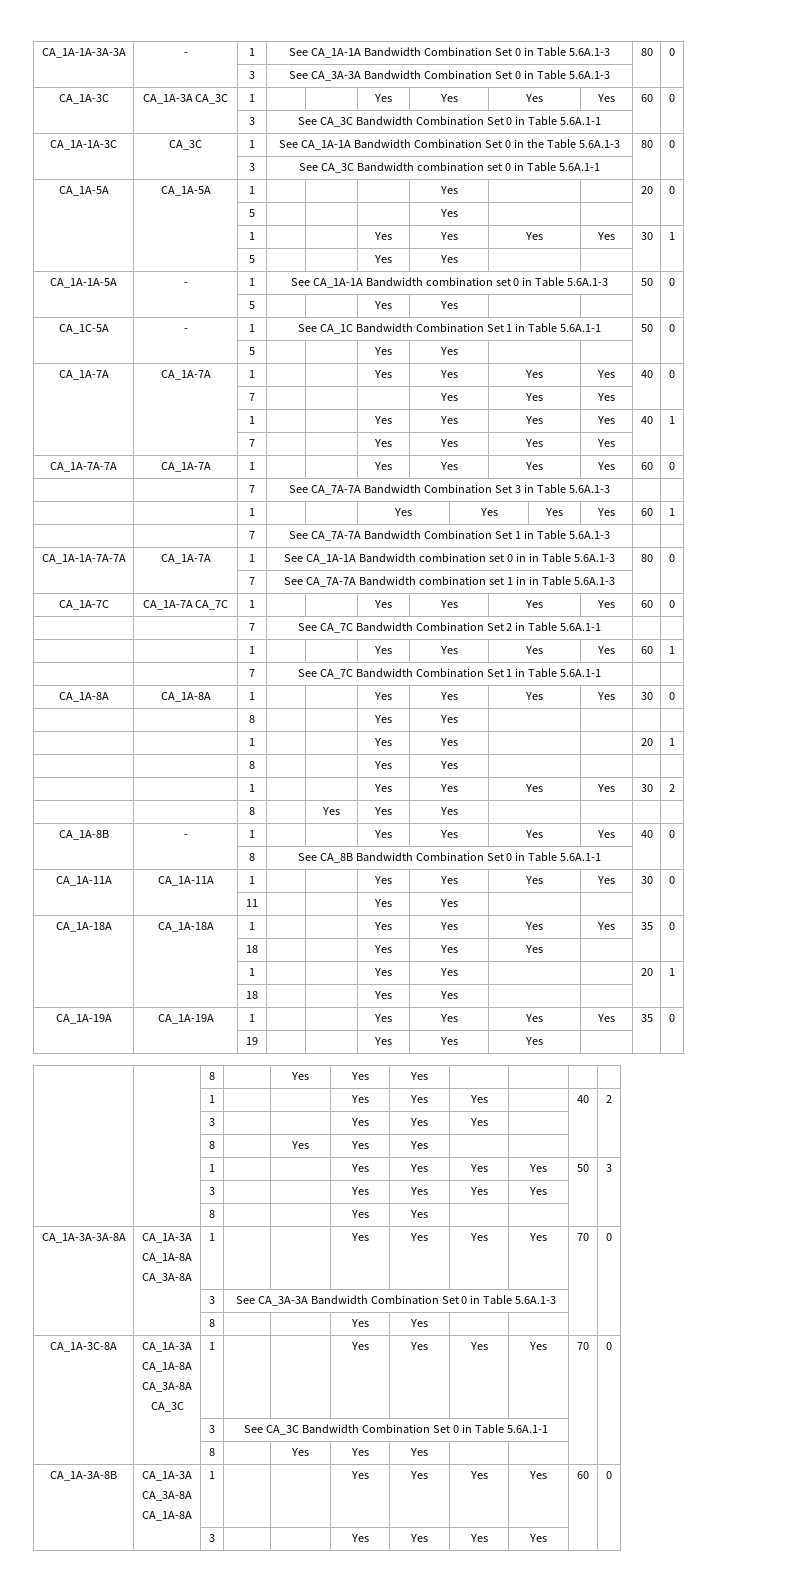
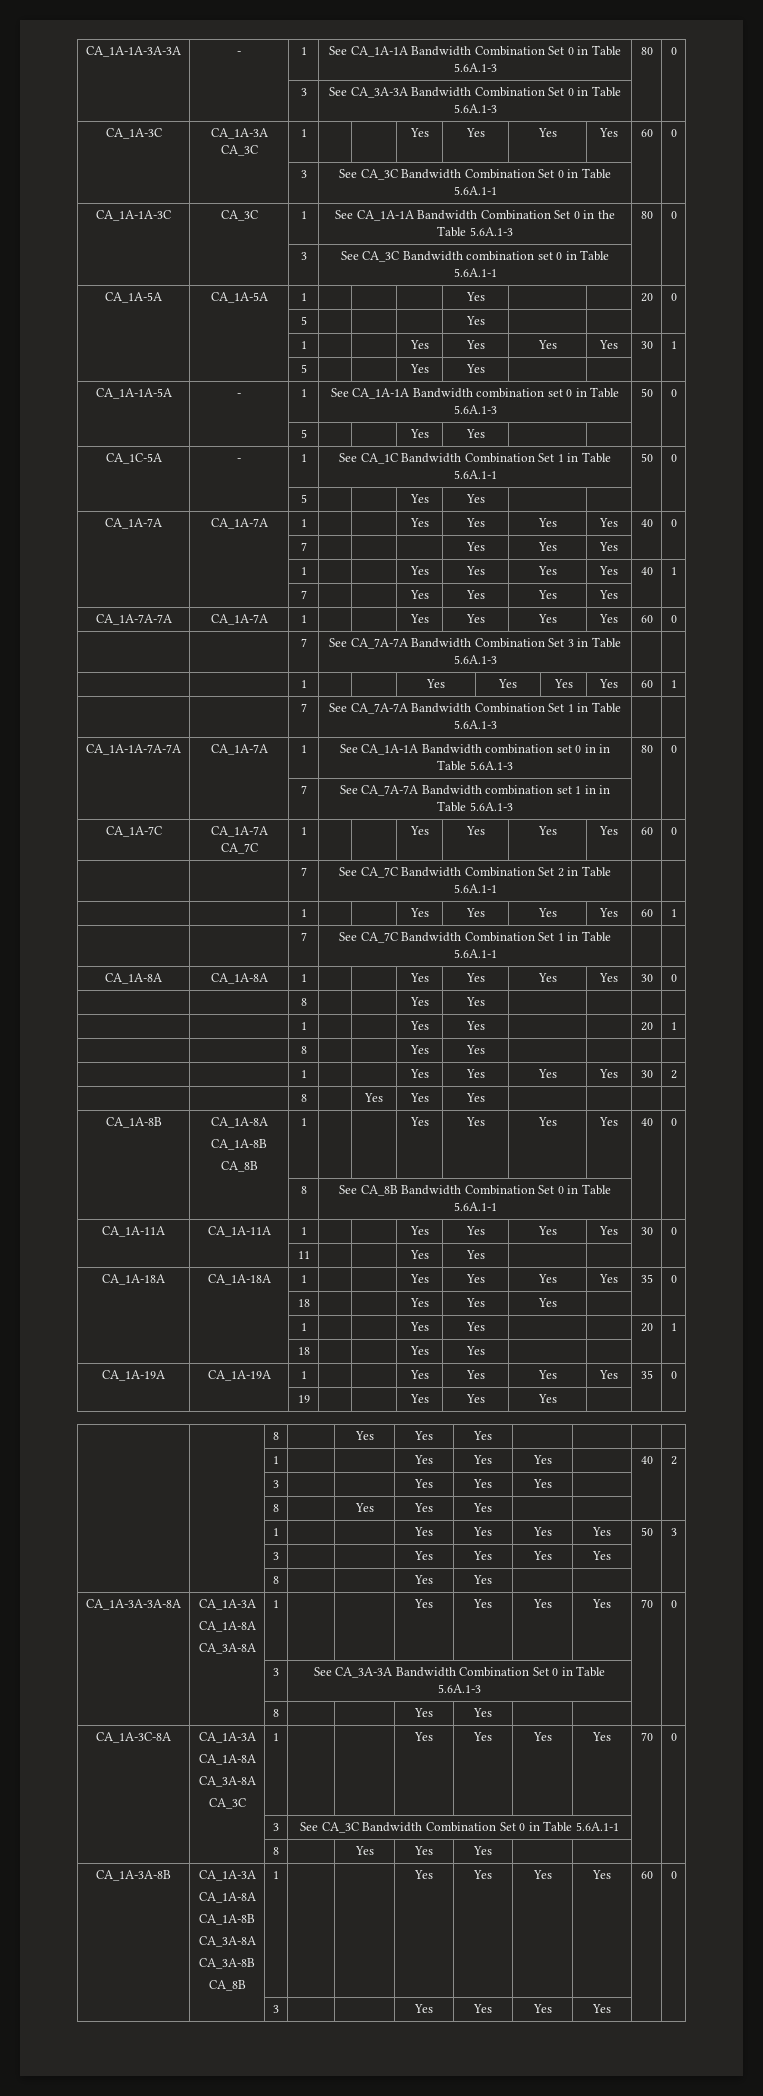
[183,834,188,838] - -> [210,1117,268,1128] [211,1139,267,1150] [220,1161,258,1172] CA_1A-8A // CA_1A-8B // CA_8B
[142,1491,192,1501] [142,1511,192,1521] // CA_3A-8A // CA_1A-8A -> [198,1892,256,1903] [199,1914,255,1925] [198,1936,256,1947] [199,1958,255,1969] [208,1980,246,1991] // CA_1A-8A // CA_1A-8B // CA_3A-8A // CA_3A-8B // CA_8B

